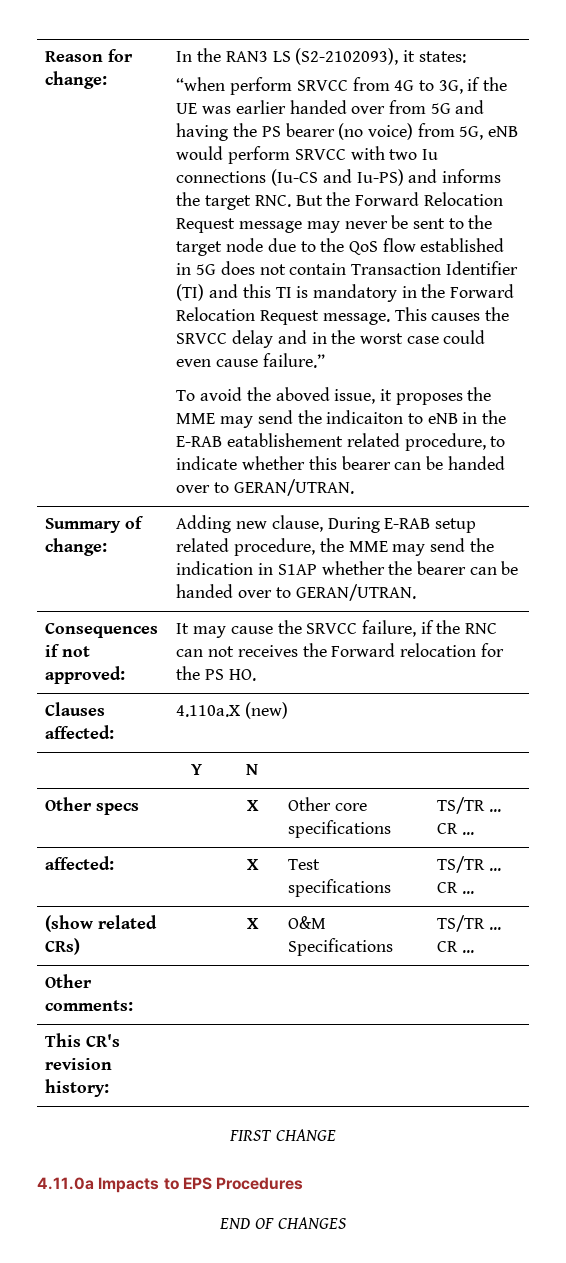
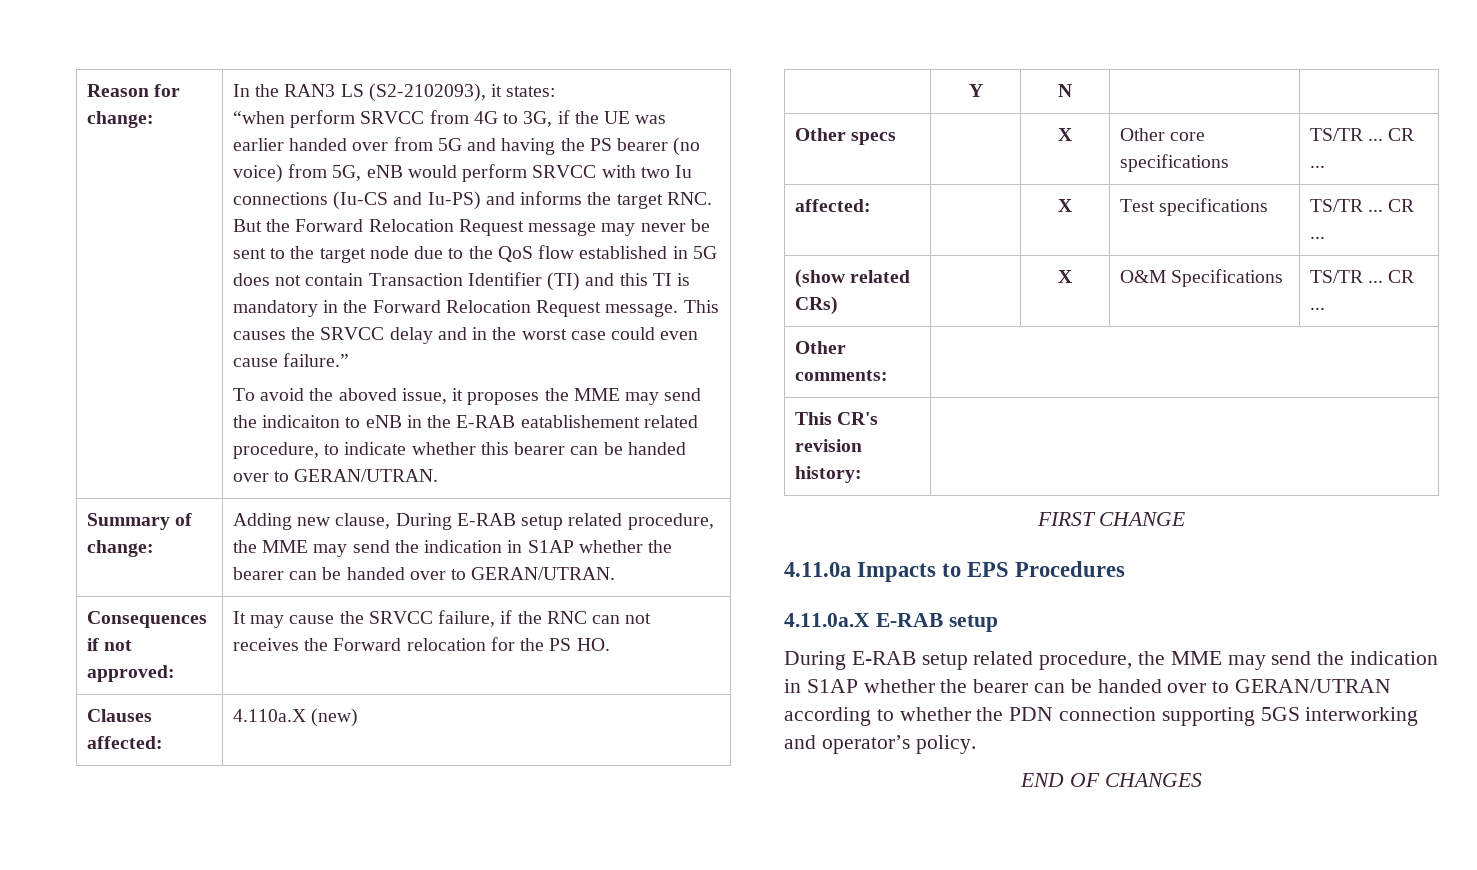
(304, 1183) none -> [784,613,998,632] [784,651,1439,670] [784,679,1392,693] [784,707,1419,726] [784,735,976,754] // 4.11.0a.X E-RAB setup // During E-RAB setup related procedure, the MME may send the indication in S1AP whether the bearer can be handed over to GERAN/UTRAN according to whether the PDN connection supporting 5GS interworking and operator’s policy.

